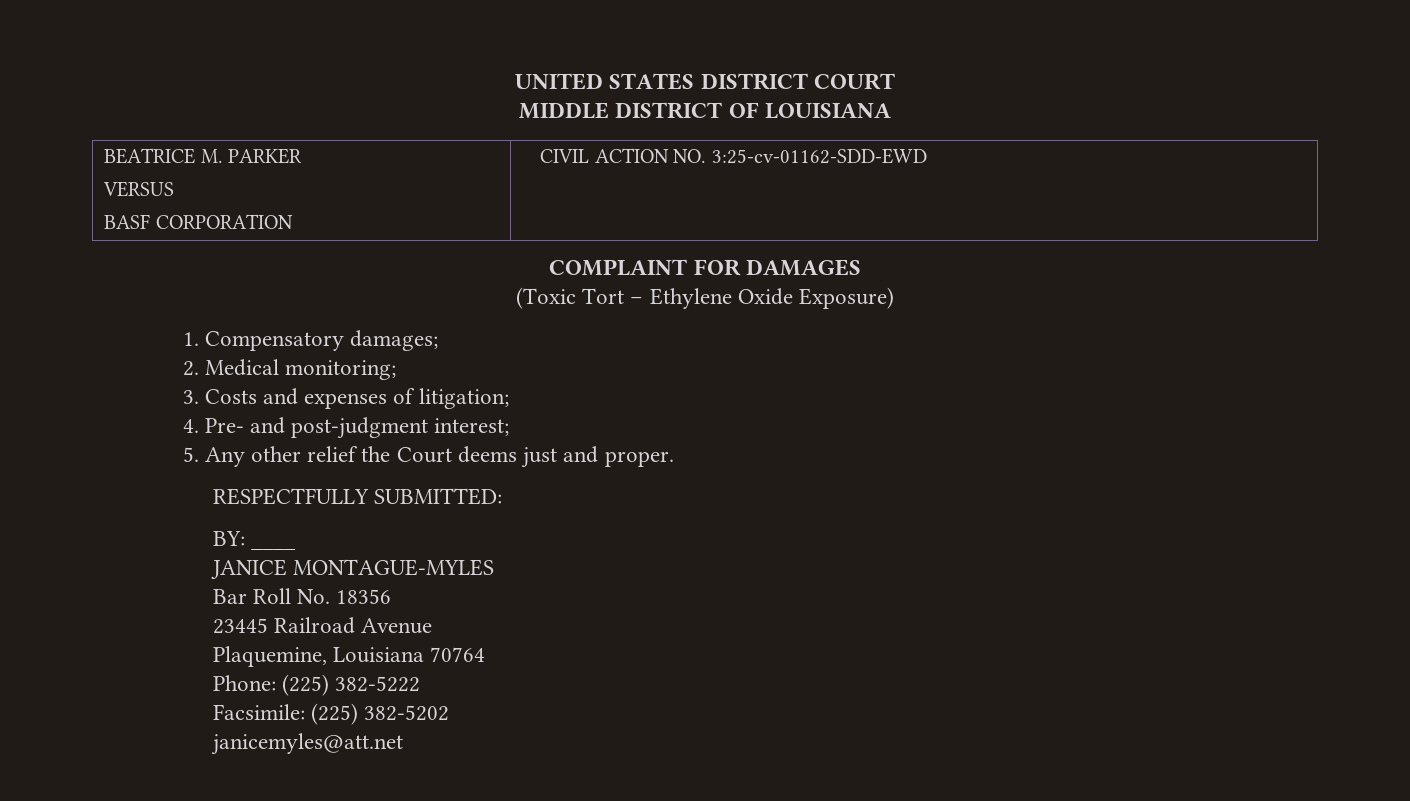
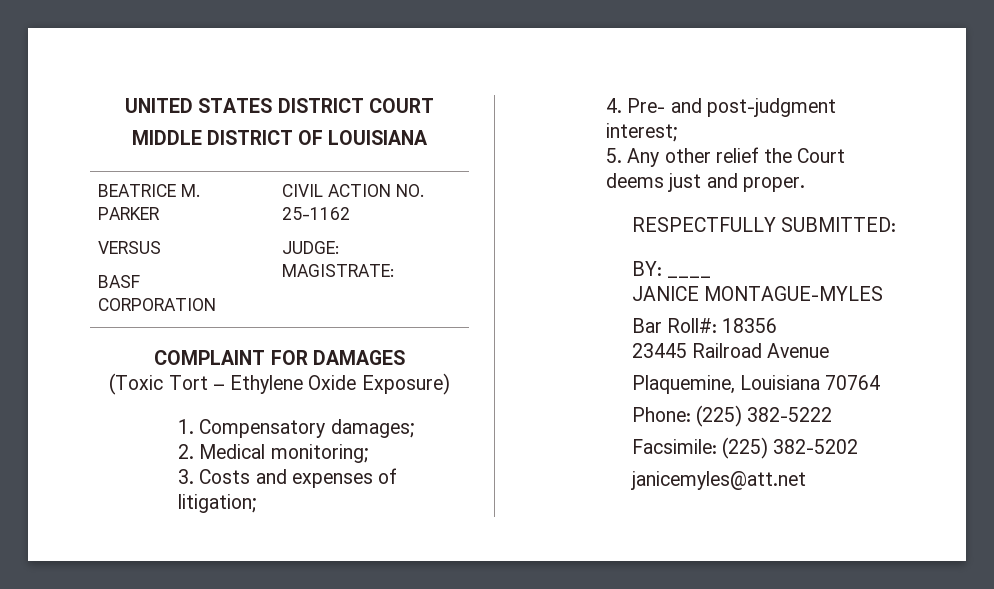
[711,148,927,164] 3:25-cv-01162-SDD-EWD -> [281,207,350,220] [281,241,339,254] [281,264,394,277] 25-1162 // JUDGE: // MAGISTRATE:
[253,588,331,604] Roll No. -> [666,318,717,333] Roll#:

